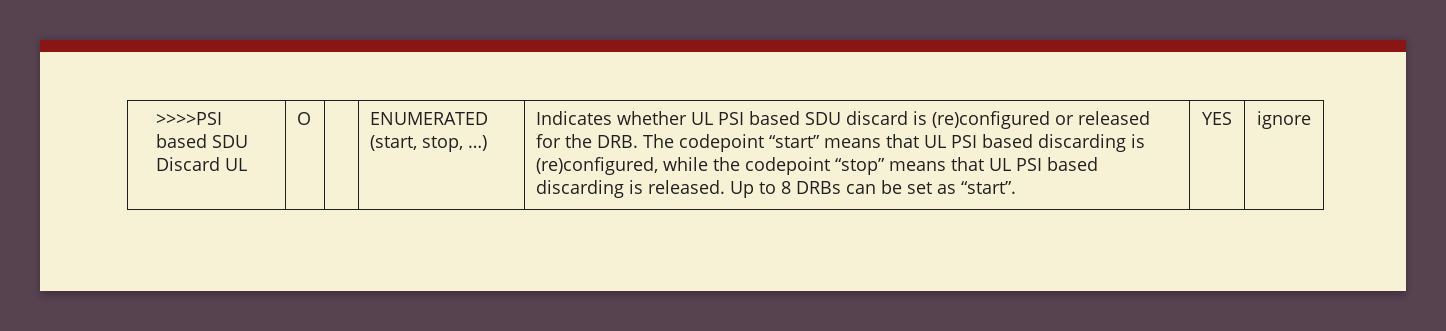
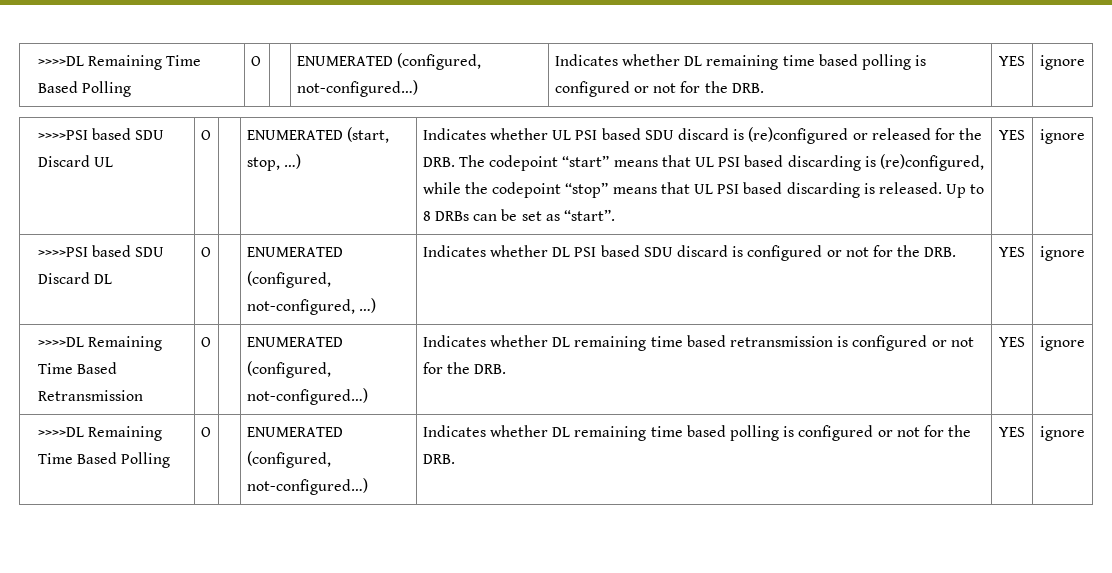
(155, 118) none -> [37,55,202,70] [37,81,131,97] [250,56,261,66] [296,53,482,70] [296,80,418,97] [554,54,927,70] [554,81,764,97] [999,56,1025,66] [1040,55,1085,70] >>>>DL Remaining Time Based Polling | O | | ENUMERATED (configured, not-configured…) | Indicates whether DL remaining time based polling is configured or not for the DRB. | YES | ignore //
(1311, 120) none -> [37,245,165,257] [37,272,112,284] [200,247,211,257] [246,247,343,257] [246,271,331,288] [246,298,377,315] [422,245,957,261] [999,247,1025,257] [1040,246,1085,261] [37,336,162,351] [37,362,117,374] [37,390,143,401] [200,337,211,347] [246,337,343,347] [246,361,331,378] [246,388,368,405] [422,335,974,351] [422,362,507,374] [999,337,1025,347] [1040,336,1085,351] [37,426,162,441] [37,452,171,468] [200,427,211,437] [246,427,343,437] [246,451,331,468] [246,478,368,495] [422,425,972,441] [422,454,455,464] [999,427,1025,437] [1040,426,1085,441] // >>>>PSI based SDU Discard DL | O | | ENUMERATED (configured, not-configured, …) | Indicates whether DL PSI based SDU discard is configured or not for the DRB. | YES | ignore // >>>>DL Remaining Time Based Retransmission | O | | ENUMERATED (configured, not-configured…) | Indicates whether DL remaining time based retransmission is configured or not for the DRB. | YES | ignore // >>>>DL Remaining Time Based Polling | O | | ENUMERATED (configured, not-configured…) | Indicates whether DL remaining time based polling is configured or not for the DRB. | YES | ignore

